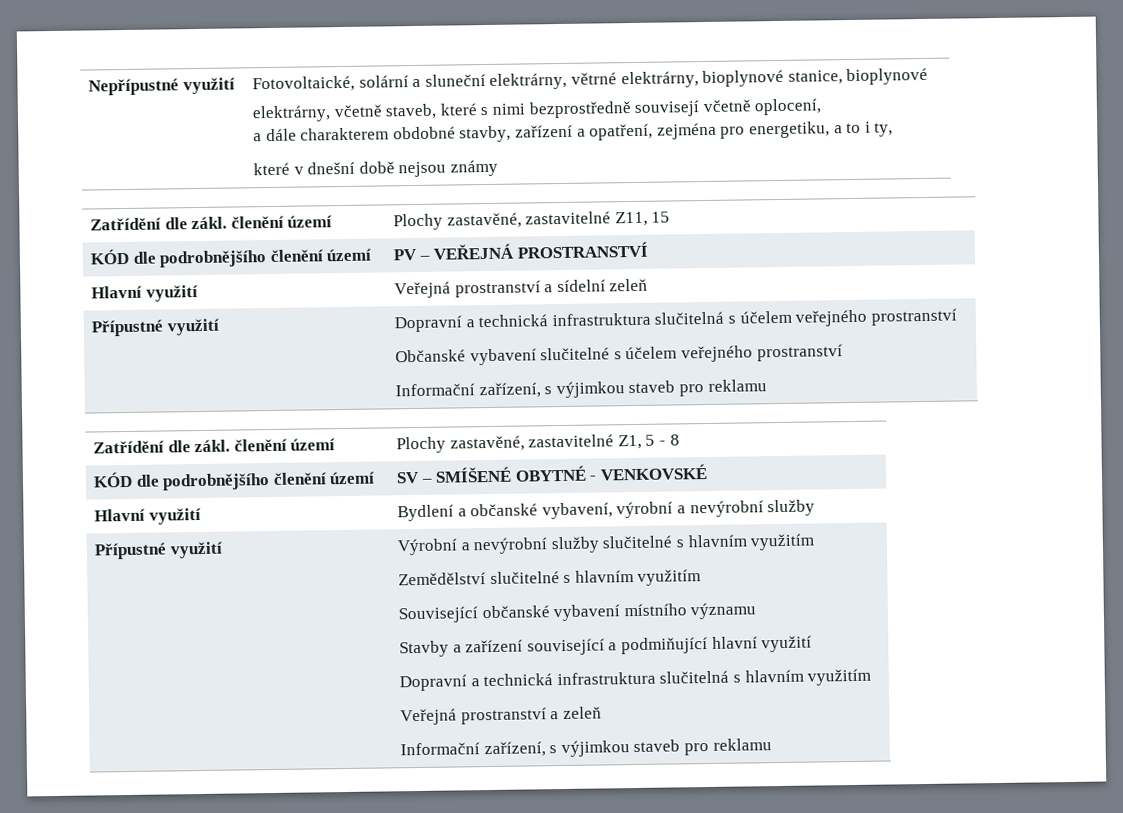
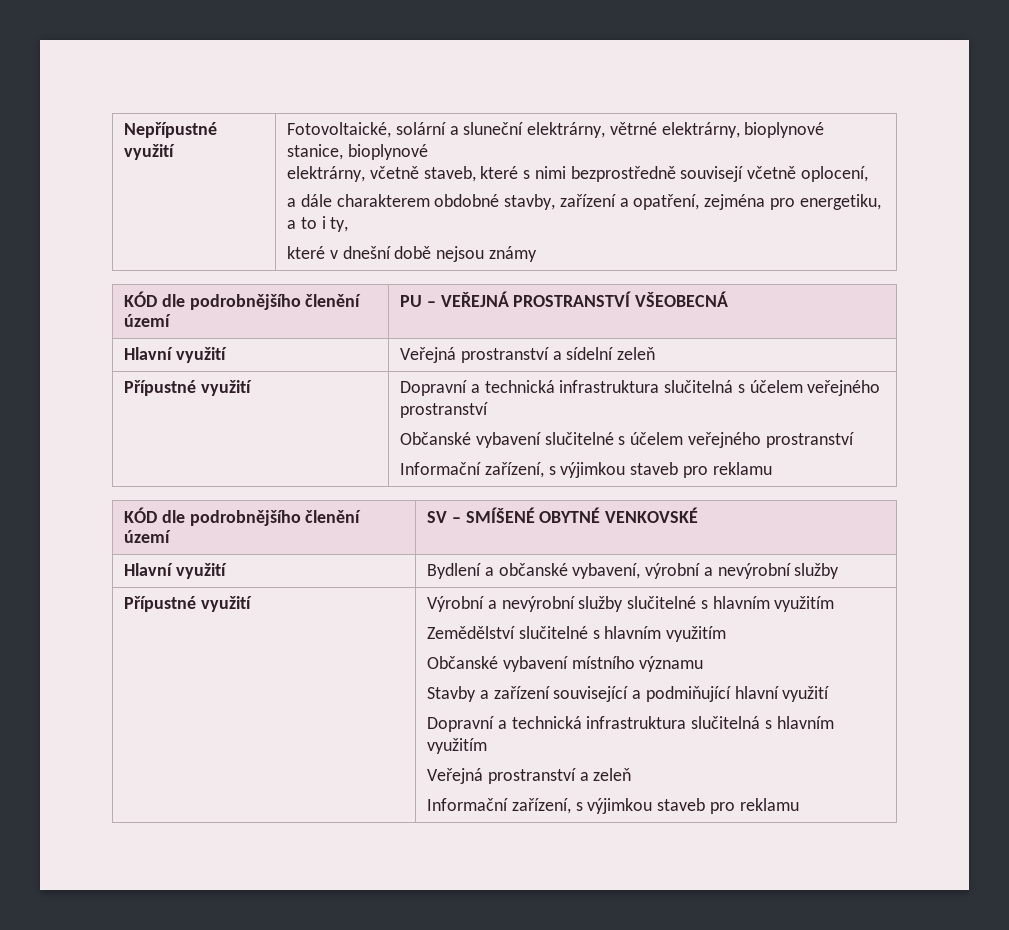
[90,215,333,231] [393,211,671,231] [90,248,372,268] [393,248,418,261] // Zatřídění dle zákl. členění území | Plochy zastavěné, zastavitelné Z11, 15 // KÓD dle podrobnějšího členění území | PV -> [124,291,362,310] [124,314,172,327] [400,295,423,307] // KÓD dle podrobnějšího členění území | PU
(648, 250) none -> [635,291,729,307] VŠEOBECNÁ
[93,438,336,454] [396,434,680,454] // Zatřídění dle zákl. členění území | Plochy zastavěné, zastavitelné Z1, 5 - 8 -> (772, 468) none
[589,475,598,481] - -> (601, 515) none
[398,605,550,624] Související občanské -> [427,656,499,669] Občanské

